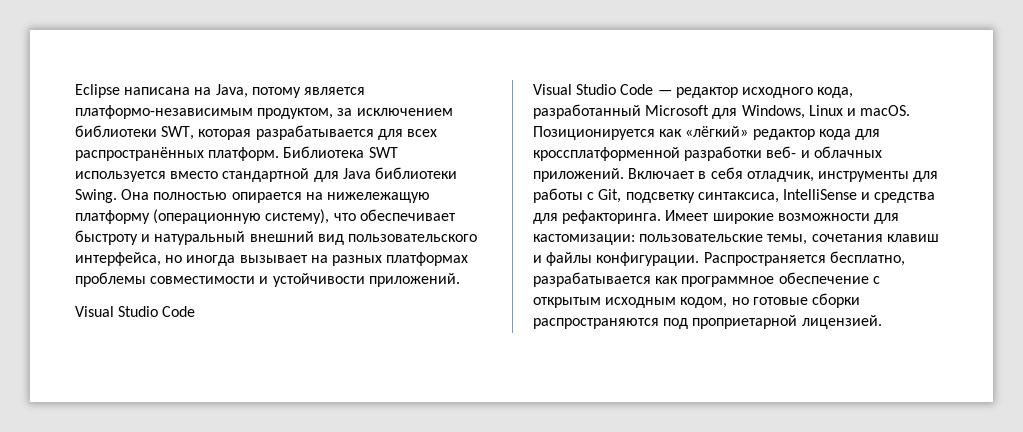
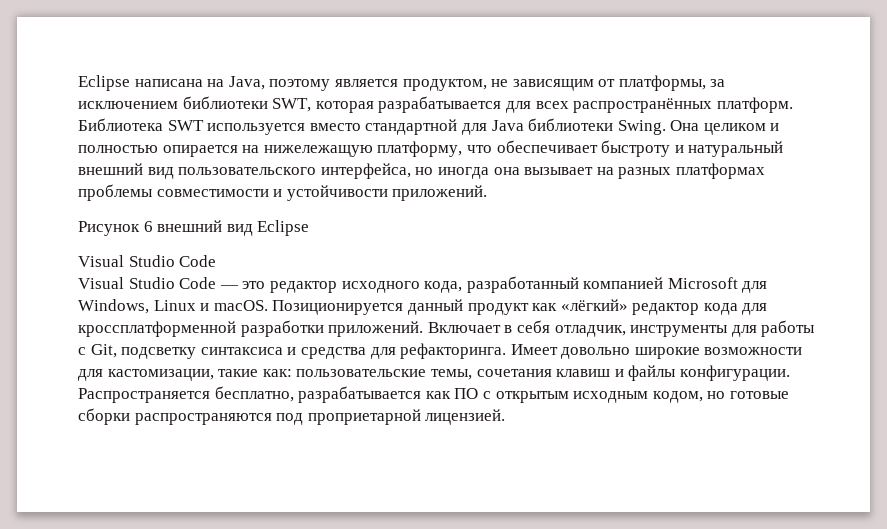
[251,87,365,98] [75,105,334,119] потому является платформо-независимым продуктом, -> [269,75,706,91] поэтому является продуктом, не зависящим от платформы,
(150, 194) none -> [703,123,780,135] целиком и
[75,209,330,224] платформу (операционную систему), -> [377,141,463,157] платформу,
(236, 260) none -> [493,167,520,175] она
(460, 280) none -> [78,220,310,236] // Рисунок 6 внешний вид Eclipse
(672, 92) none -> [242,281,266,289] это
(641, 111) none -> [583,277,664,289] компанией
(655, 133) none -> [407,299,529,315] данный продукт
[766,146,882,158] веб- и облачных -> (324, 328) none
[697,189,857,203] синтаксиса, IntelliSense -> [200,347,283,355] синтаксиса
(710, 215) none -> [561,347,631,359] довольно
[533,234,635,245] кастомизации: -> [107,369,292,381] кастомизации, такие как:
[681,272,869,287] программное обеспечение -> [454,388,479,399] ПО

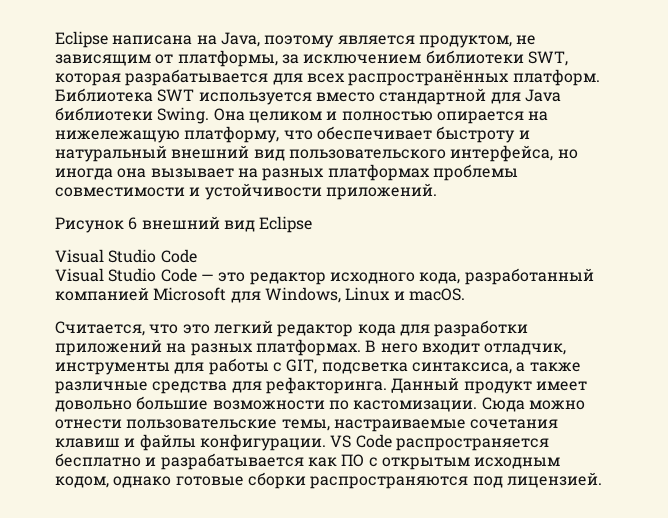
[272,299,768,315] [78,320,550,337] Позиционируется данный продукт как «лёгкий» редактор кода для кроссплатформенной разработки приложений. Включает в себя -> [55,320,529,337] [55,339,480,356] // Считается, что это легкий редактор кода для разработки приложений на разных платформах. В него входит
[90,343,803,359] [78,369,292,381] Git, подсветку синтаксиса и средства для рефакторинга. Имеет довольно широкие возможности для кастомизации, такие как: -> [286,359,581,374] [55,377,587,394] [55,396,585,412] [55,419,122,429] GIT, подсветка синтаксиса, а также различные средства для рефакторинга. Данный продукт имеет довольно большие возможности по кастомизации. Сюда можно отнести
(472, 374) none -> [333,419,466,432] настраиваемые
[78,386,294,403] Распространяется бесплатно, -> [330,434,549,451] [55,453,157,467] VS Code распространяется бесплатно и
[707,391,726,399] но -> [113,476,172,488] однако
[307,409,421,425] проприетарной -> (503, 482) none

